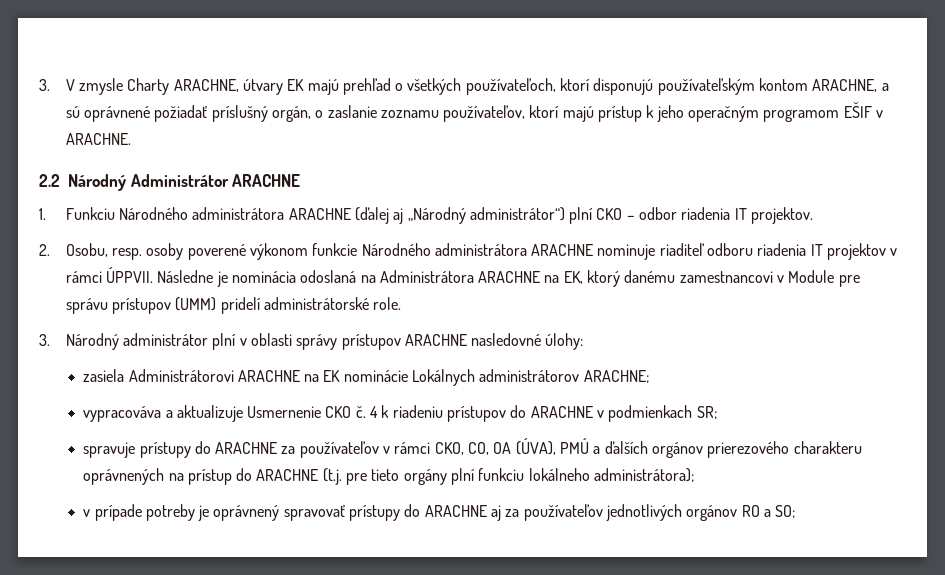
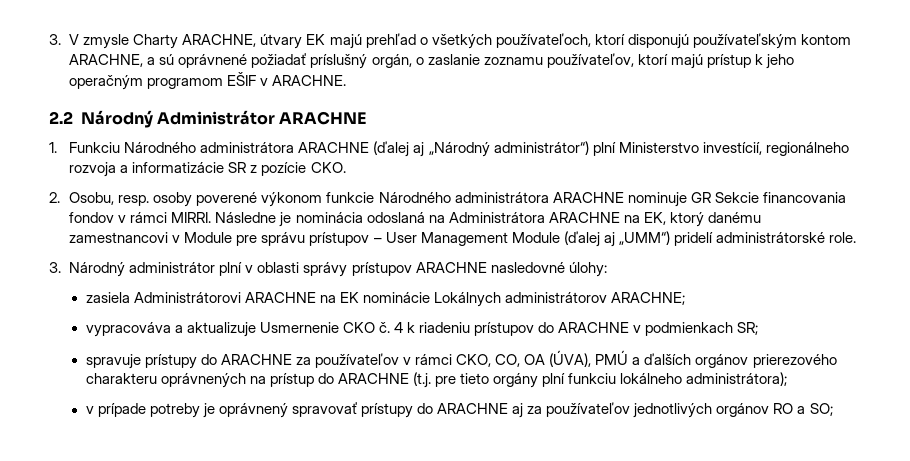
[596,207,814,224] CKO – odbor riadenia IT projektov. -> [618,142,849,156] [69,162,346,177] Ministerstvo investícií, regionálneho rozvoja a informatizácie SR z pozície CKO.
[659,243,898,260] [65,267,153,283] riaditeľ odboru riadenia IT projektov v rámci ÚPPVII. -> [690,192,846,203] [69,212,212,223] GR Sekcie financovania fondov v rámci MIRRI.
[175,297,217,311] (UMM) -> [373,231,670,247] – User Management Module (ďalej aj „UMM“)

